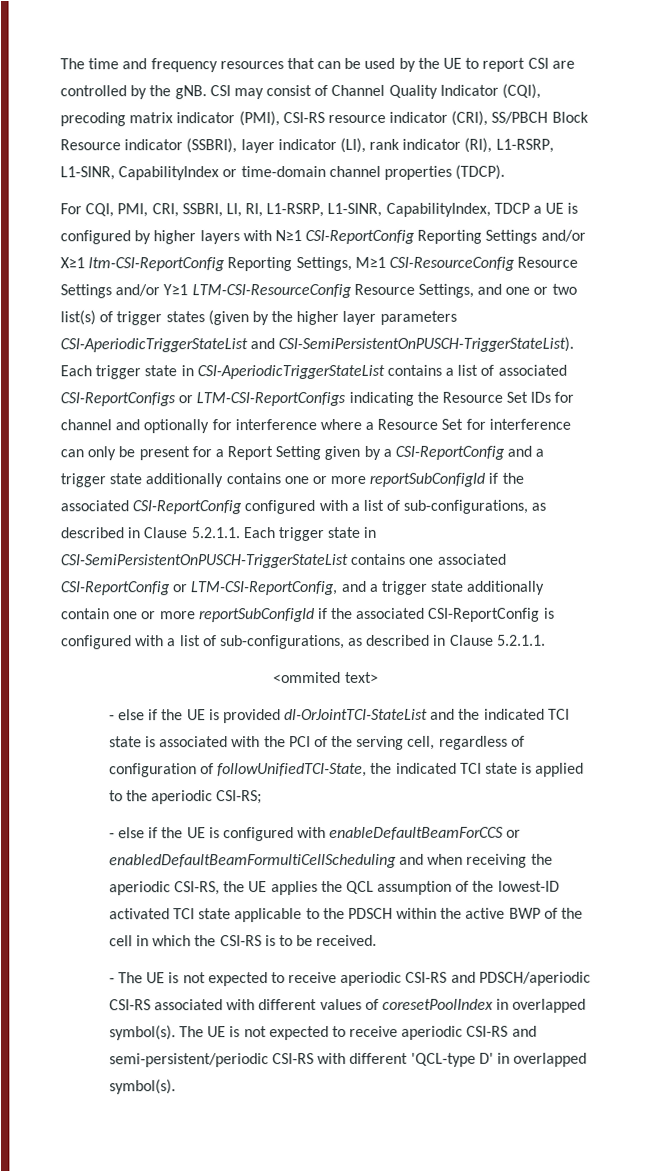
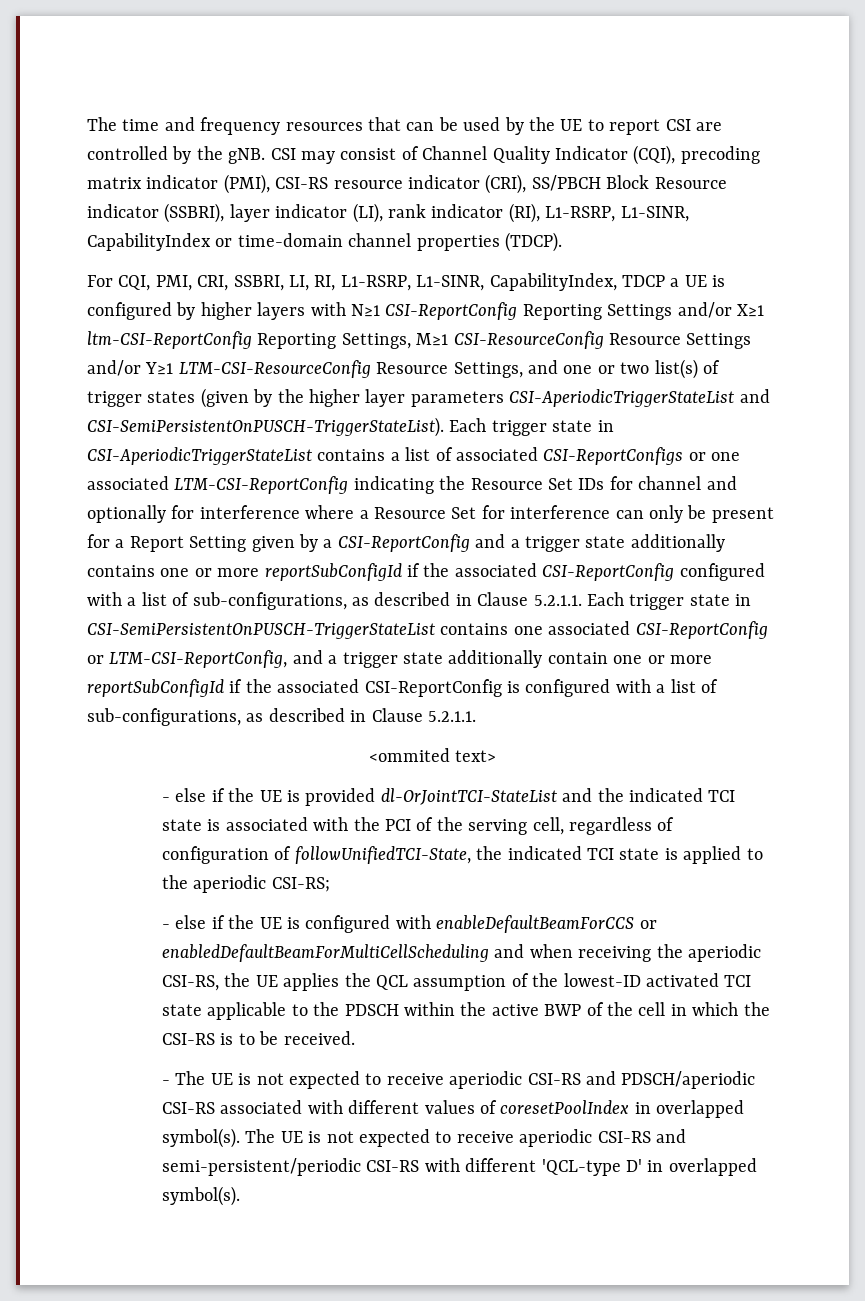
[196,391,347,407] LTM-CSI-ReportConfigs -> [711,452,741,461] [87,476,349,494] one associated LTM-CSI-ReportConfig
[108,853,397,869] enabledDefaultBeamFormultiCellScheduling -> [161,944,489,962] enabledDefaultBeamForMultiCellScheduling

